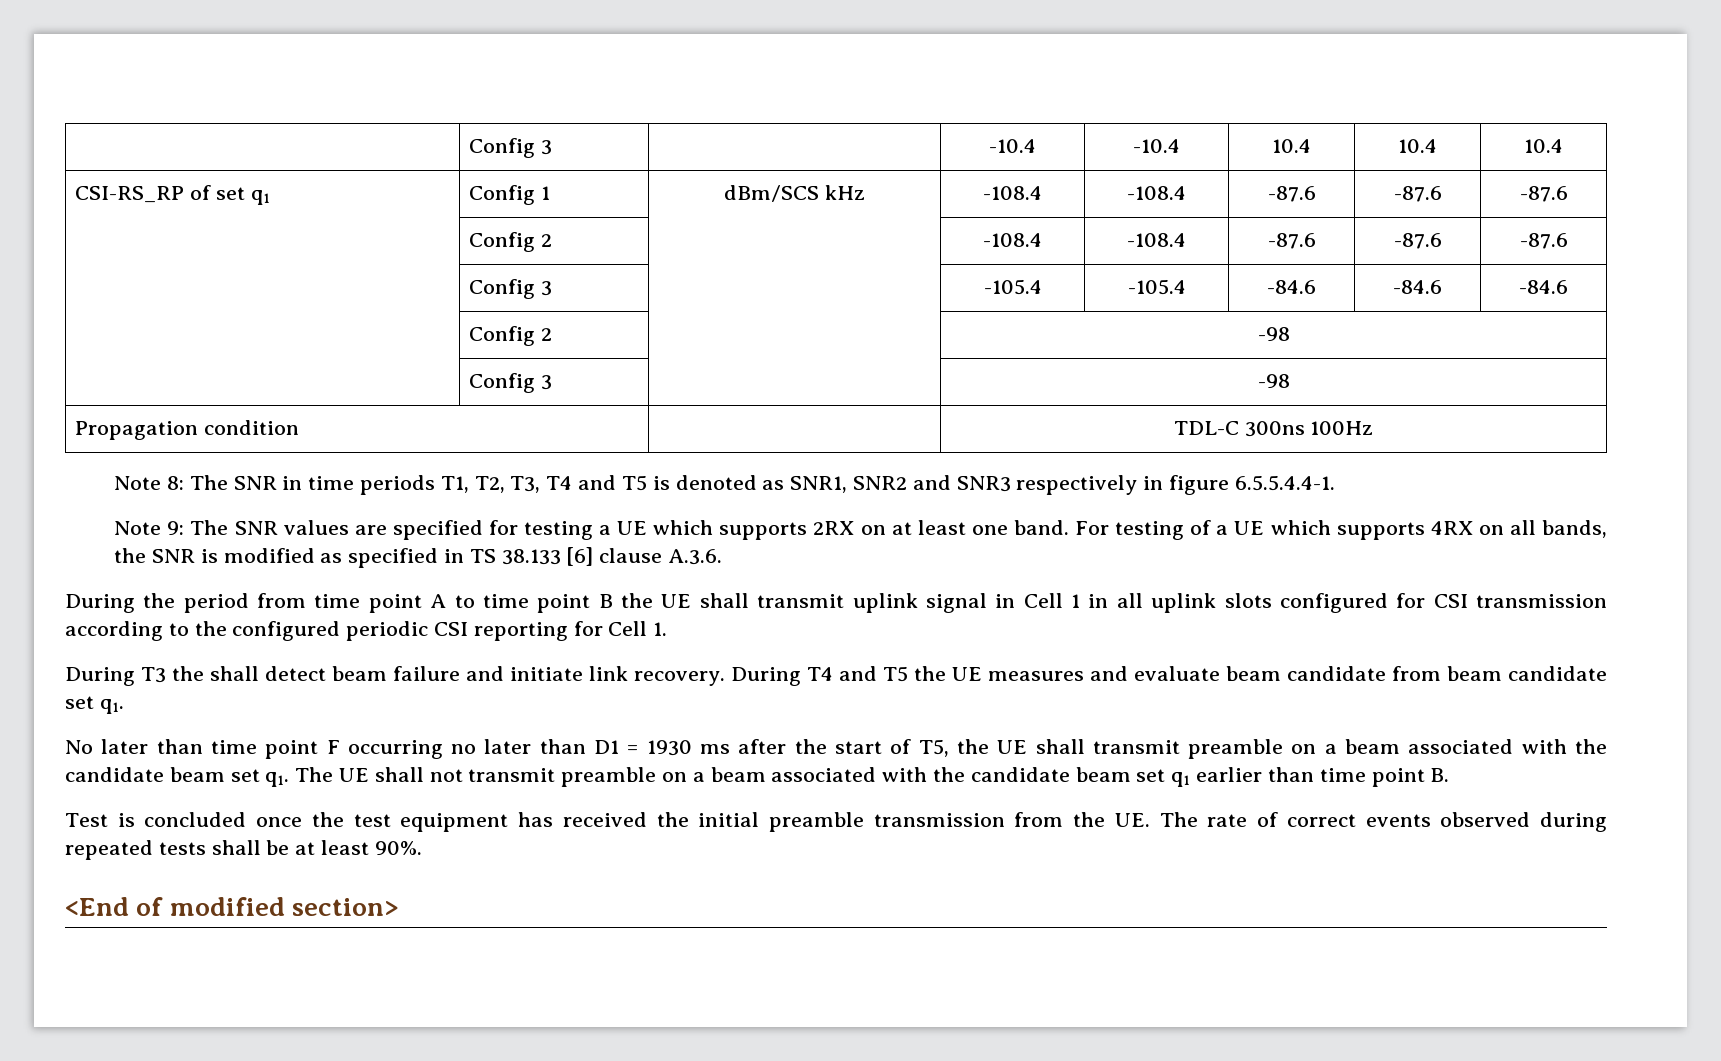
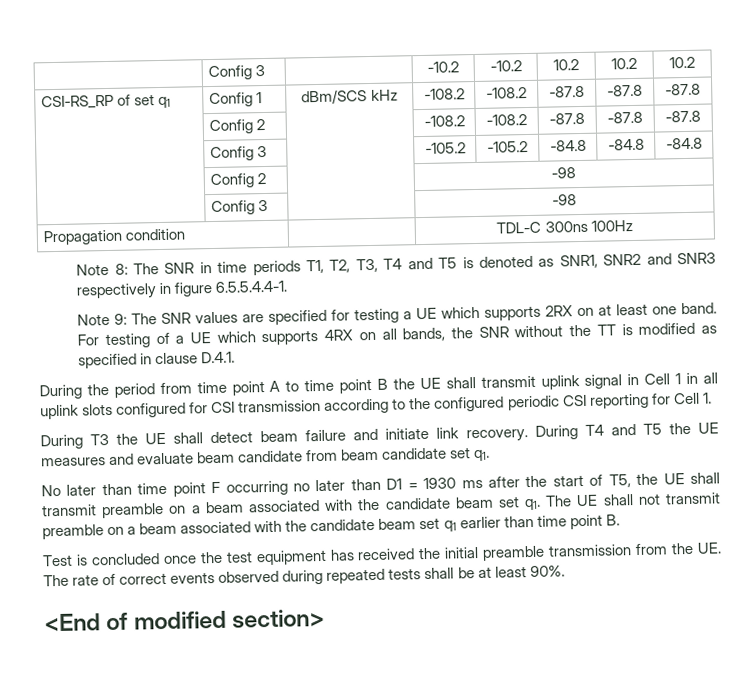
[469,138,553,158] [989,139,1036,153] [1133,139,1180,153] [1272,139,1311,153] [1398,139,1437,153] [1524,139,1563,153] | Config 3 | | -10.4 | -10.4 | 10.4 | 10.4 | 10.4 -> [207,64,265,81] [427,61,459,73] [489,60,522,72] [553,59,579,71] [611,57,637,70] [669,56,695,69] | Config 3 | | -10.2 | -10.2 | 10.2 | 10.2 | 10.2
[983,186,1042,200] [1127,186,1186,200] [1267,186,1316,202] [1393,186,1442,202] [1519,186,1568,202] [469,232,553,252] [983,233,1042,247] [1127,233,1186,247] [1267,233,1316,249] [1393,233,1442,249] [1519,233,1568,249] [469,279,553,299] [983,279,1042,295] [1127,279,1186,295] [1267,280,1316,294] [1393,280,1442,294] [1519,280,1568,294] -108.4 | -108.4 | -87.6 | -87.6 | -87.6 // | Config 2 | | -108.4 | -108.4 | -87.6 | -87.6 | -87.6 // | Config 3 | | -105.4 | -105.4 | -84.6 | -84.6 | -84.6 -> [423,88,465,100] [486,87,527,99] [549,85,585,98] [607,84,643,97] [665,83,701,96] [208,118,265,135] [423,115,465,127] [486,114,527,126] [549,112,585,125] [607,111,643,124] [665,110,701,123] [209,145,267,162] [424,142,466,154] [487,141,528,153] [549,139,587,152] [607,138,645,151] [665,137,703,150] -108.2 | -108.2 | -87.8 | -87.8 | -87.8 // | Config 2 | | -108.2 | -108.2 | -87.8 | -87.8 | -87.8 // | Config 3 | | -105.2 | -105.2 | -84.8 | -84.8 | -84.8
(196, 556) none -> [514,324,616,338] without the TT
[469,547,723,566] TS 38.133 [6] clause A.3.6. -> [155,351,236,365] clause D.4.1.
(205, 673) none -> [145,432,166,445] UE

